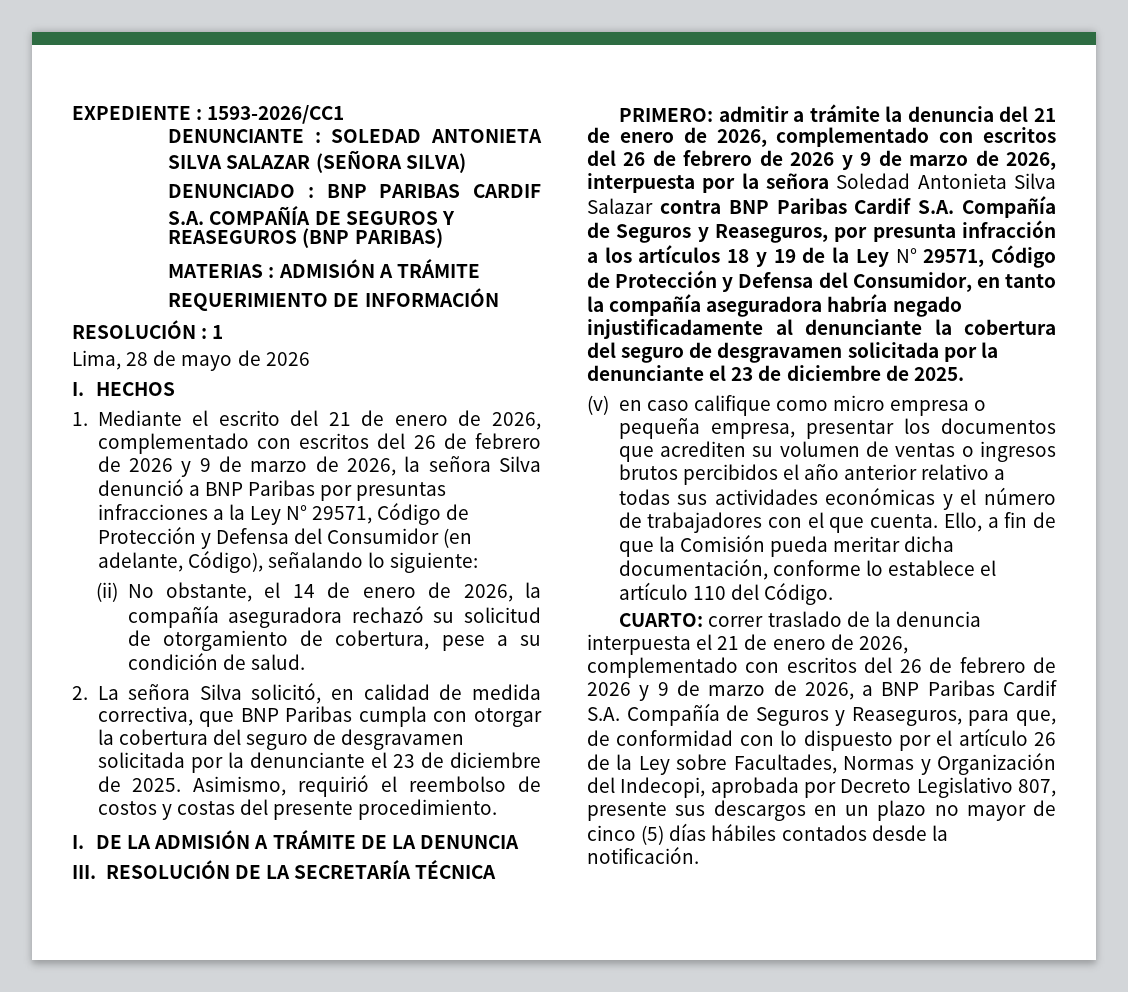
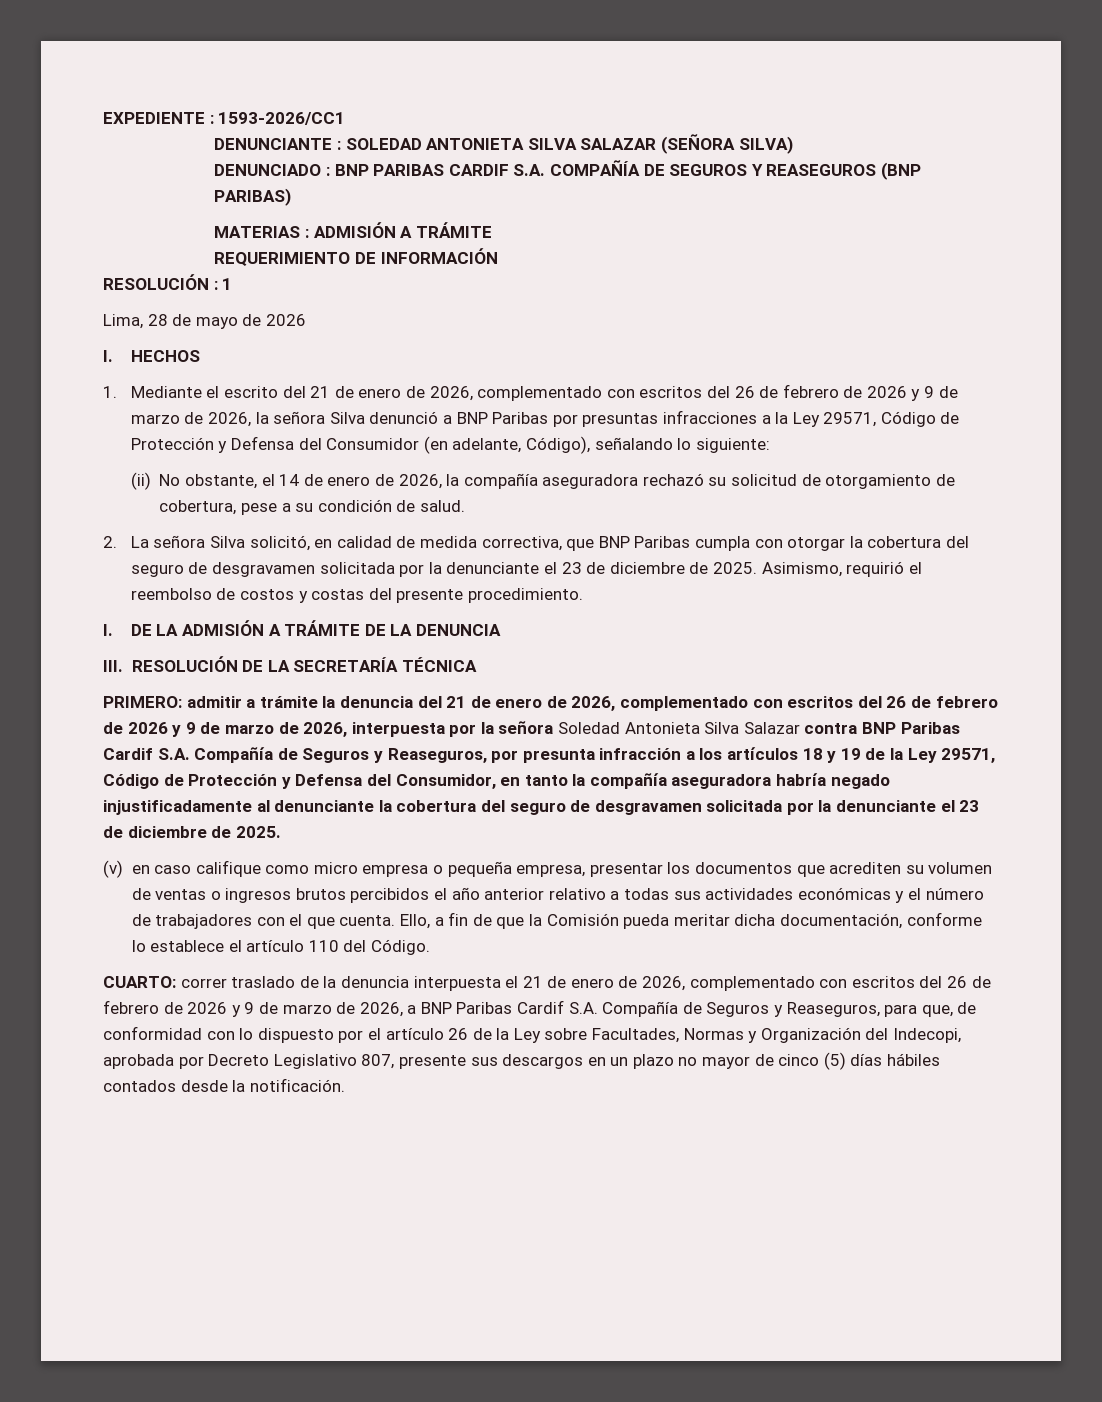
[286,505,308,520] N° -> (820, 419) none
[895,248,917,263] N° -> (937, 755) none

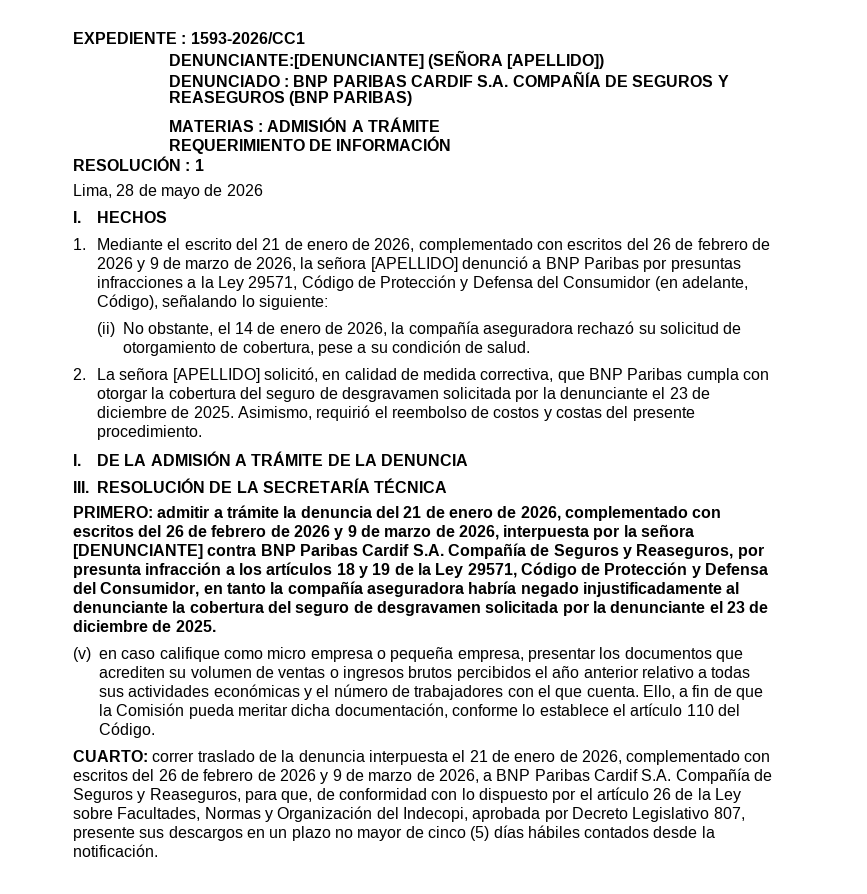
[214,134,793,154] DENUNCIANTE : SOLEDAD ANTONIETA SILVA SALAZAR (SEÑORA SILVA) -> [168,50,605,69] DENUNCIANTE:[DENUNCIANTE] (SEÑORA [APELLIDO])
[329,412,365,424] Silva -> [370,257,458,272] [APELLIDO]
[210,536,246,548] Silva -> [172,368,260,383] [APELLIDO]
[558,722,800,734] Soledad Antonieta Silva Salazar -> [73,544,203,559] [DENUNCIANTE]

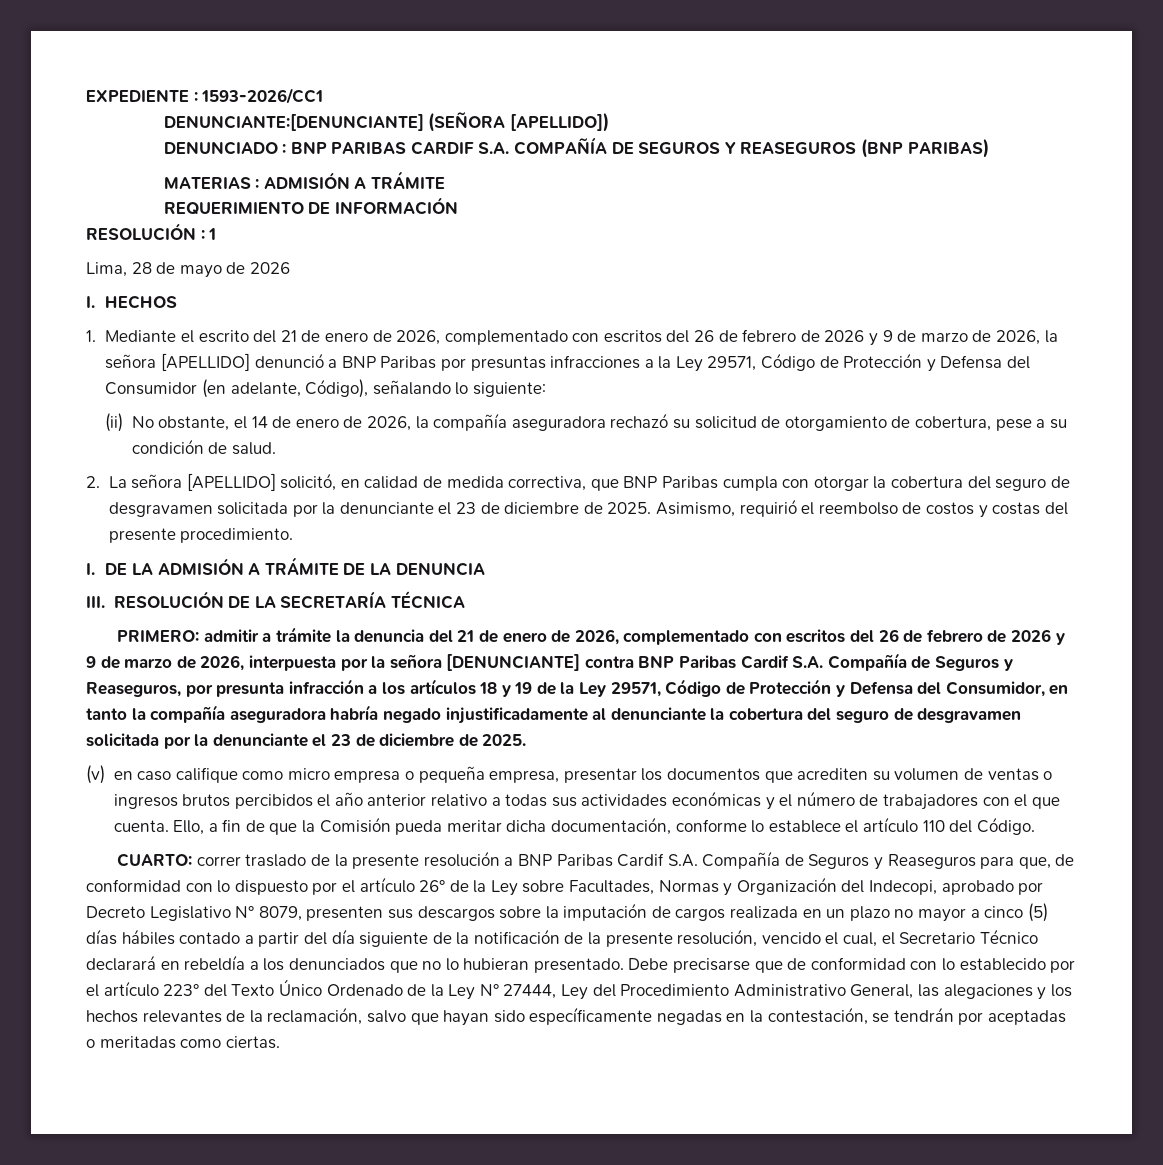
[298,750,771,765] [73,769,479,784] denuncia interpuesta el 21 de enero de 2026, complementado con escritos del 26 de febrero de 2026 y 9 de marzo de 2026, -> [352,851,500,869] presente resolución
[149,788,241,803] Reaseguros, -> [887,854,976,869] Reaseguros
[653,788,672,800] 26 -> [419,880,446,892] 26°
[472,807,541,822] aprobada -> [941,880,1014,895] aprobado
[713,807,745,821] [73,826,243,841] 807, presente sus descargos -> [235,903,799,921] N° 8079, presenten sus descargos sobre la imputación de cargos realizada
[405,826,424,838] de -> [970,909,980,918] a
[584,826,715,838] [73,844,158,857] contados desde la notificación. -> [179,929,1038,947] [86,955,1076,973] [86,979,1072,1000] [86,1007,1067,1026] [86,1036,280,1049] contado a partir del día siguiente de la notificación de la presente resolución, vencido el cual, el Secretario Técnico declarará en rebeldía a los denunciados que no lo hubieran presentado. Debe precisarse que de conformidad con lo establecido por el artículo 223° del Texto Único Ordenado de la Ley N° 27444, Ley del Procedimiento Administrativo General, las alegaciones y los hechos relevantes de la reclamación, salvo que hayan sido específicamente negadas en la contestación, se tendrán por aceptadas o meritadas como ciertas.

